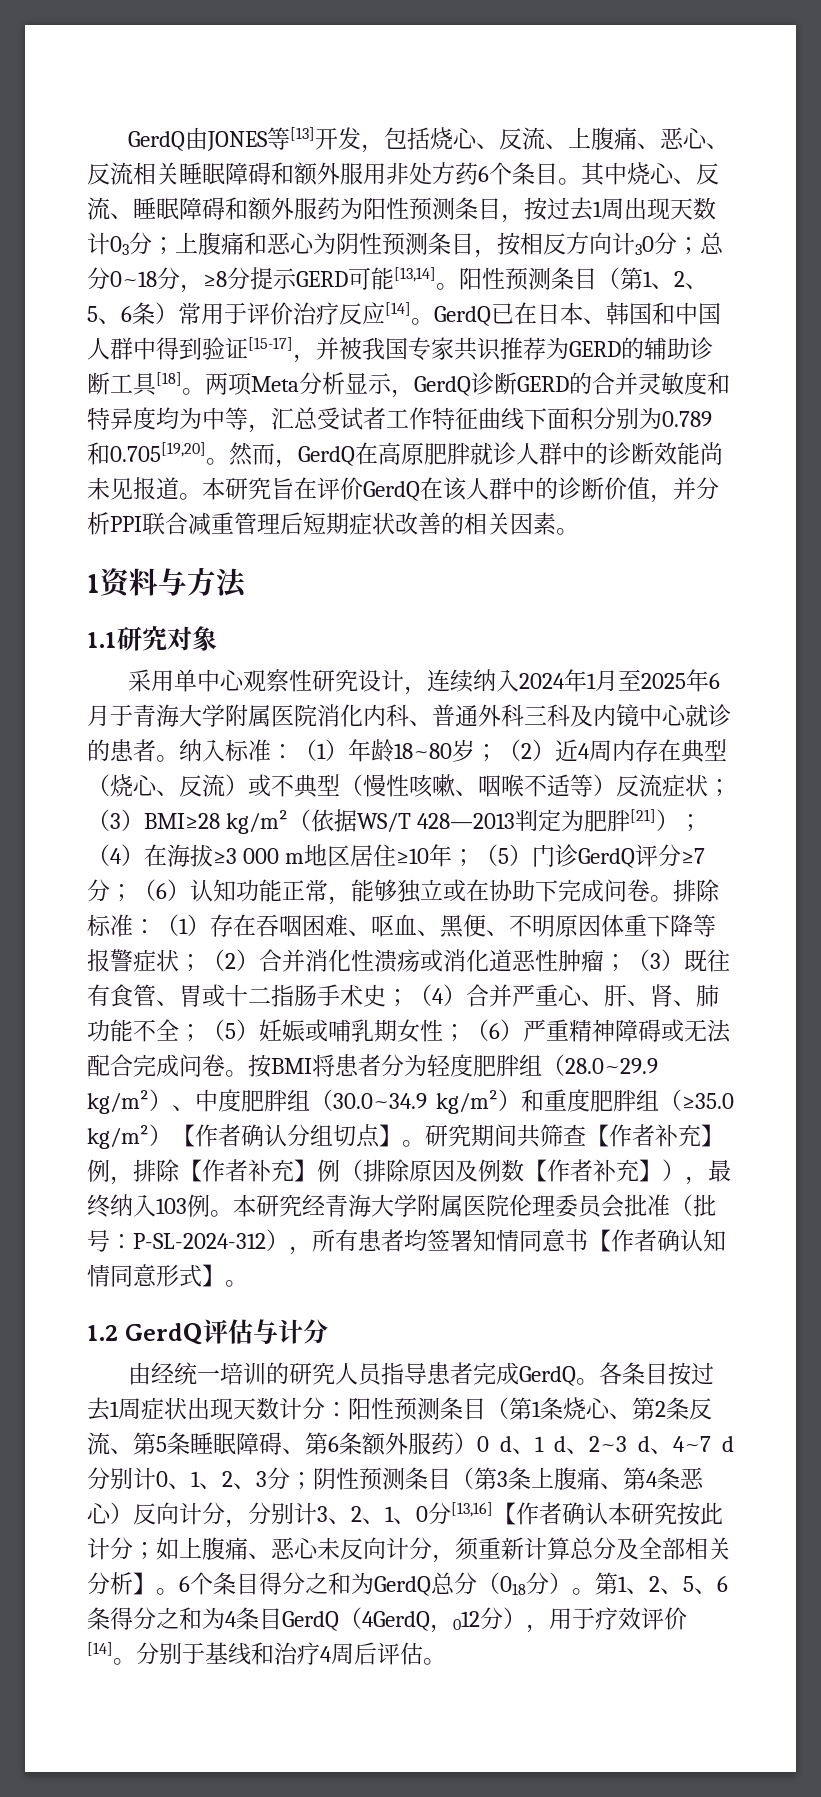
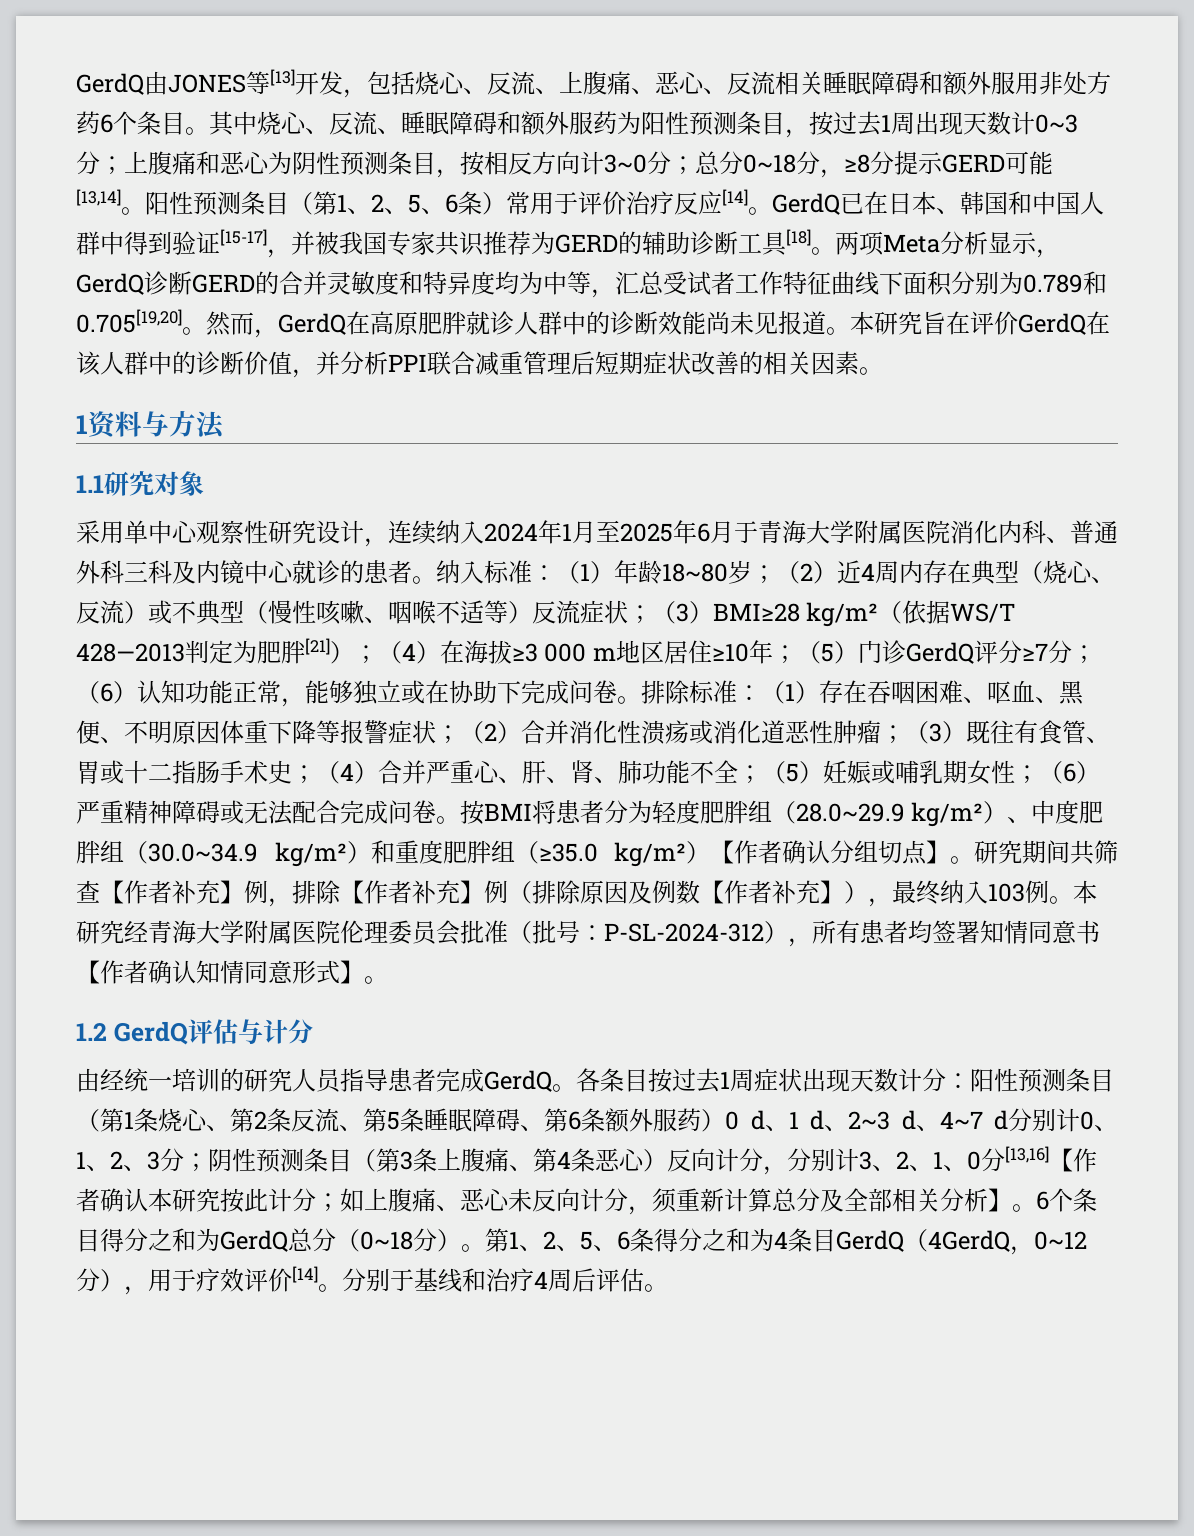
[110,236,129,255] 03 -> [1035,114,1078,133] 0~3
[635,236,654,255] 30 -> [604,154,647,173] 3~0
[500,1576,526,1595] 018 -> [360,1231,413,1250] 0~18
[453,1611,480,1630] 012 -> [1034,1231,1087,1250] 0~12

